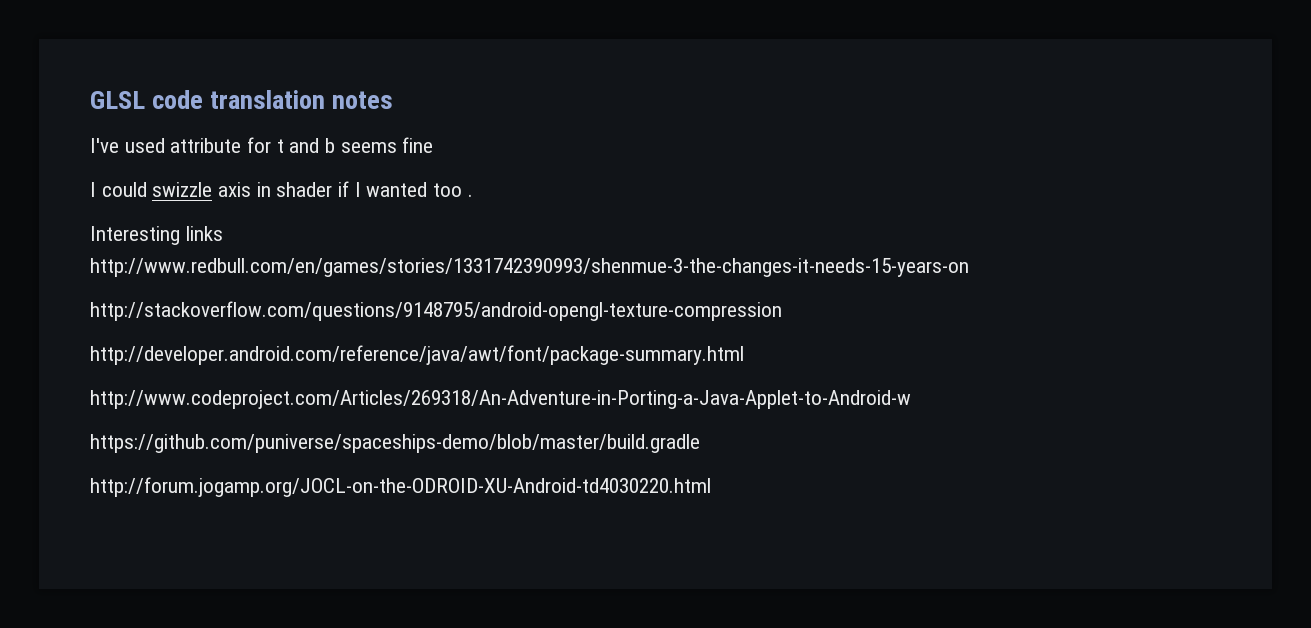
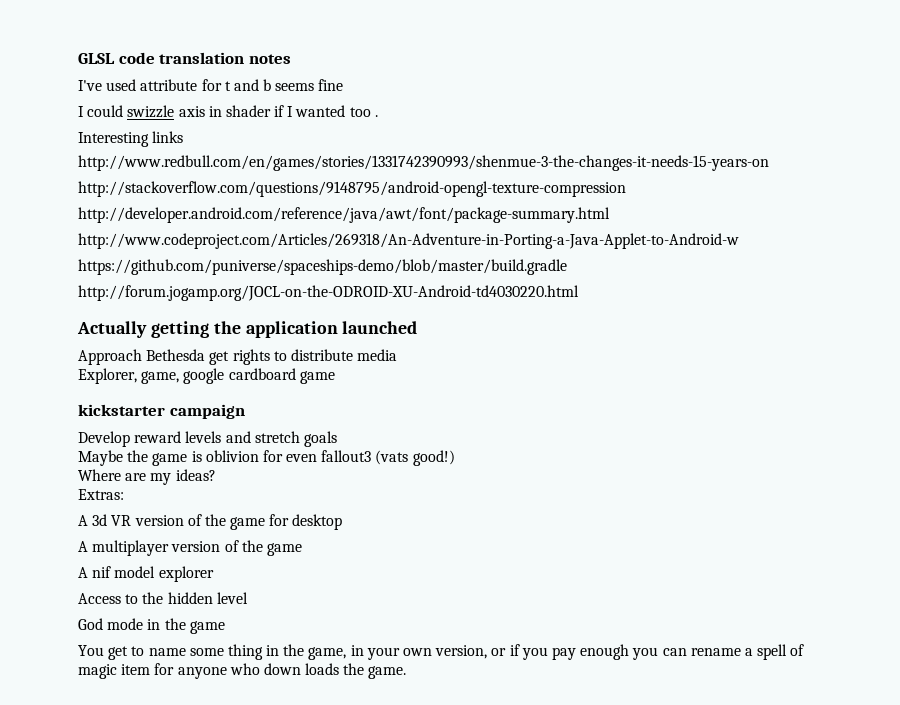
(711, 487) none -> [77,321,418,338] [78,349,398,365] [78,368,335,384] [78,404,245,419] [78,431,337,447] [78,450,455,466] [78,469,216,485] [78,489,124,500] [78,514,343,530] [78,540,302,556] [78,566,214,582] [78,592,248,604] [78,618,225,634] [78,644,805,660] [78,663,407,679] // Actually getting the application launched // Approach Bethesda get rights to distribute media // Explorer, game, google cardboard game // kickstarter campaign // Develop reward levels and stretch goals // Maybe the game is oblivion for even fallout3 (vats good!) // Where are my ideas? // Extras: // A 3d VR version of the game for desktop // A multiplayer version of the game // A nif model explorer // Access to the hidden level // God mode in the game // You get to name some thing in the game, in your own version, or if you pay enough you can rename a spell of magic item for anyone who down loads the game.

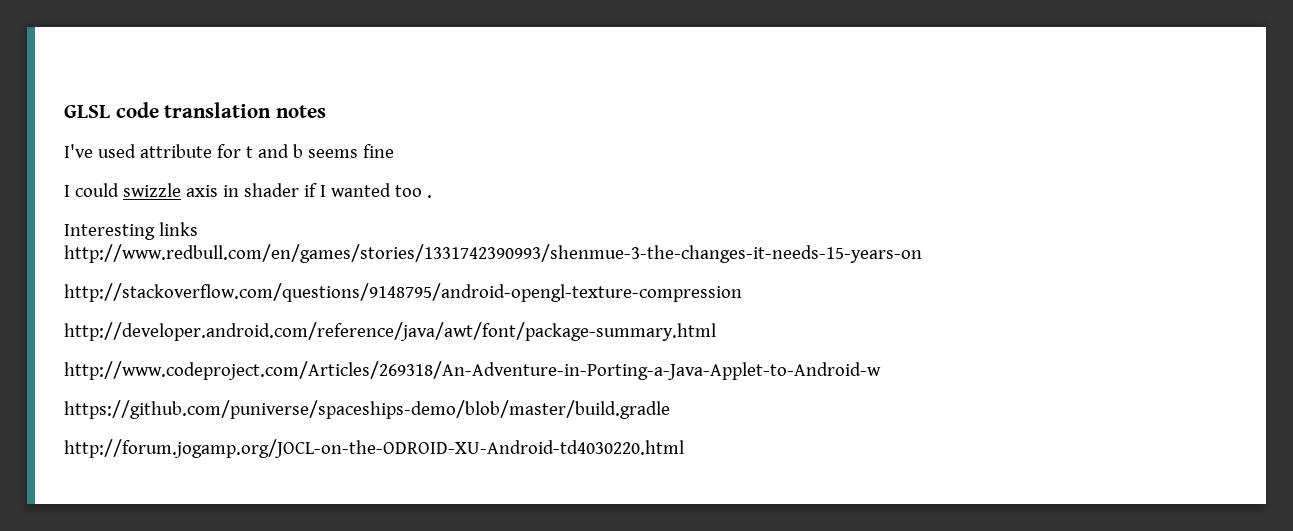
[77,321,418,338] [78,349,398,365] [78,368,335,384] [78,404,245,419] [78,431,337,447] [78,450,455,466] [78,469,216,485] [78,489,124,500] [78,514,343,530] [78,540,302,556] [78,566,214,582] [78,592,248,604] [78,618,225,634] [78,644,805,660] [78,663,407,679] // Actually getting the application launched // Approach Bethesda get rights to distribute media // Explorer, game, google cardboard game // kickstarter campaign // Develop reward levels and stretch goals // Maybe the game is oblivion for even fallout3 (vats good!) // Where are my ideas? // Extras: // A 3d VR version of the game for desktop // A multiplayer version of the game // A nif model explorer // Access to the hidden level // God mode in the game // You get to name some thing in the game, in your own version, or if you pay enough you can rename a spell of magic item for anyone who down loads the game. -> (684, 448) none

